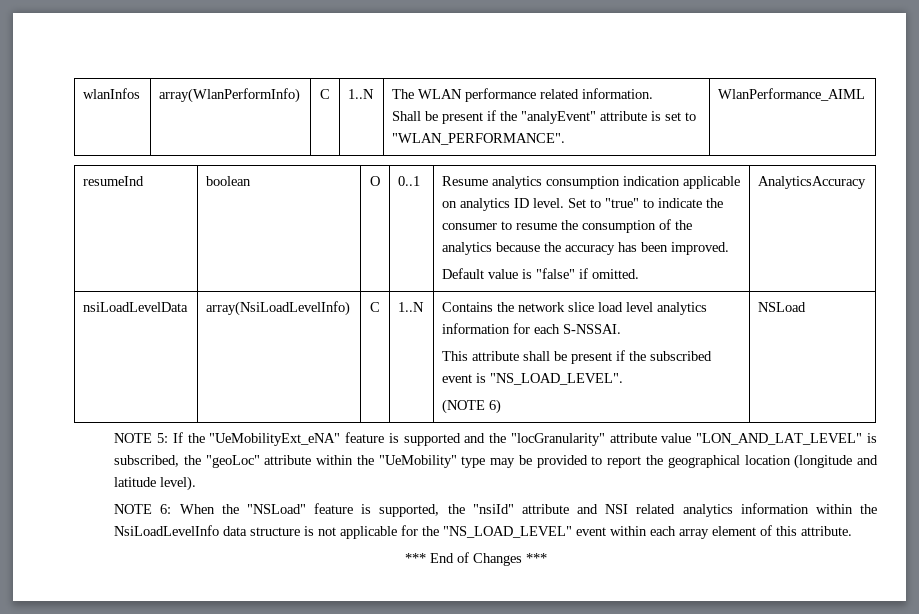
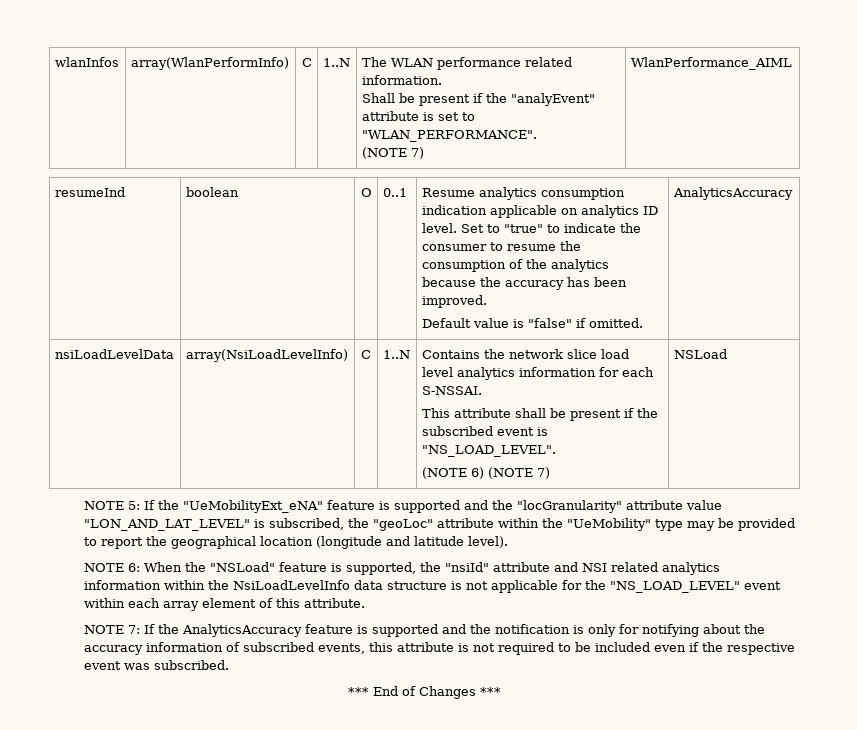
(566, 139) none -> [361,147,424,159] // (NOTE 7)
(502, 406) none -> [487,467,550,479] (NOTE 7)
(853, 531) none -> [84,624,766,637] [84,642,796,655] [84,660,230,670] // NOTE 7: If the AnalyticsAccuracy feature is supported and the notification is only for notifying about the accuracy information of subscribed events, this attribute is not required to be included even if the respective event was subscribed.

